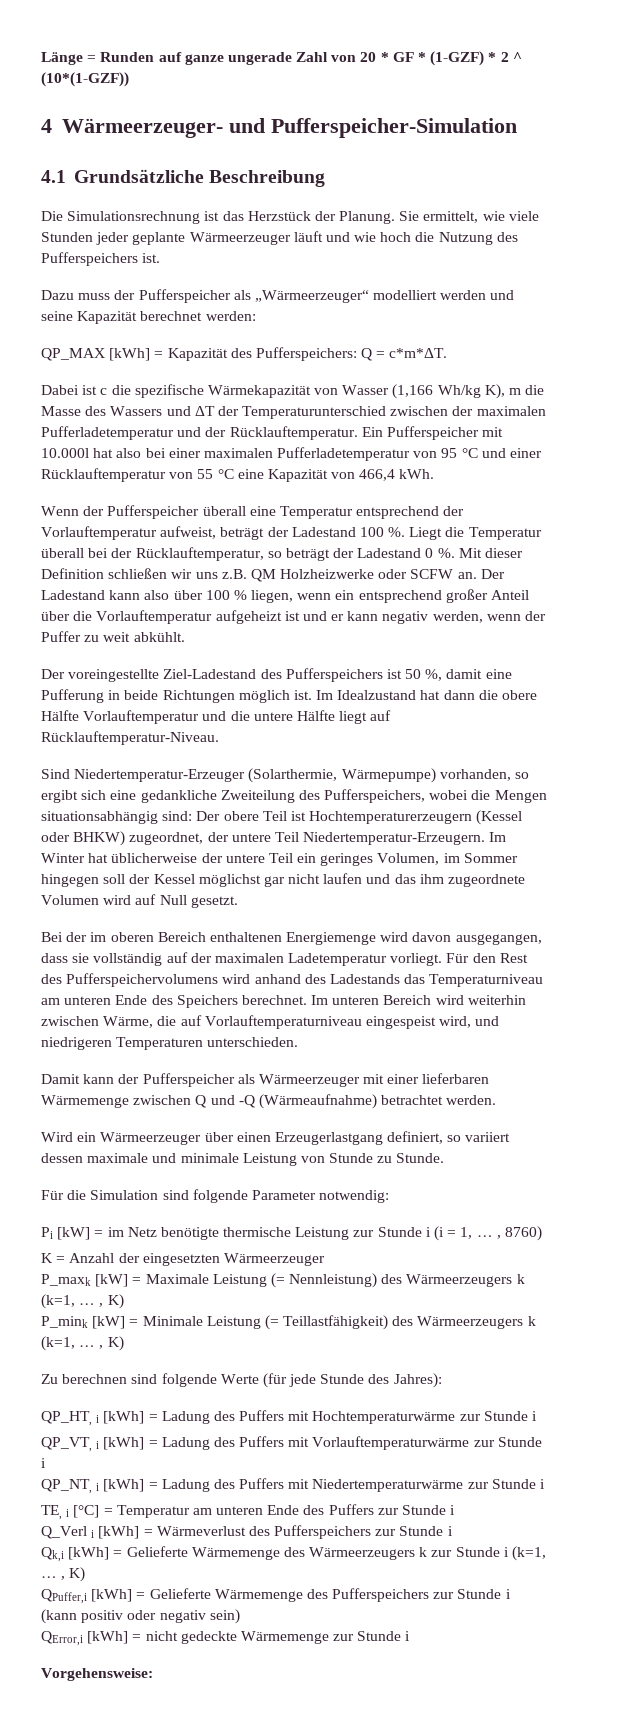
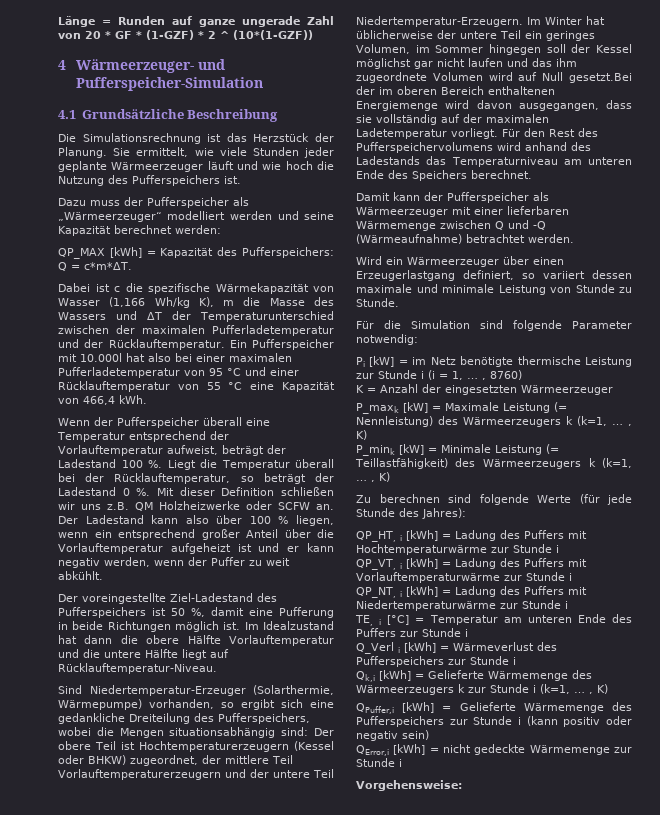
[220,790,295,803] Zweiteilung -> [129,713,190,724] Dreiteilung
(229, 837) none -> [225,755,293,764] [58,769,270,780] mittlere Teil Vorlauftemperaturerzeugern und der
[190,896,238,908] [41,932,63,942] gesetzt. // Bei -> [569,73,632,83] gesetzt.Bei
[311,995,526,1005] [41,1015,500,1029] [41,1037,299,1050] Im unteren Bereich wird weiterhin zwischen Wärme, die auf Vorlauftemperaturniveau eingespeist wird, und niedrigeren Temperaturen unterschieden. -> (532, 174) none

